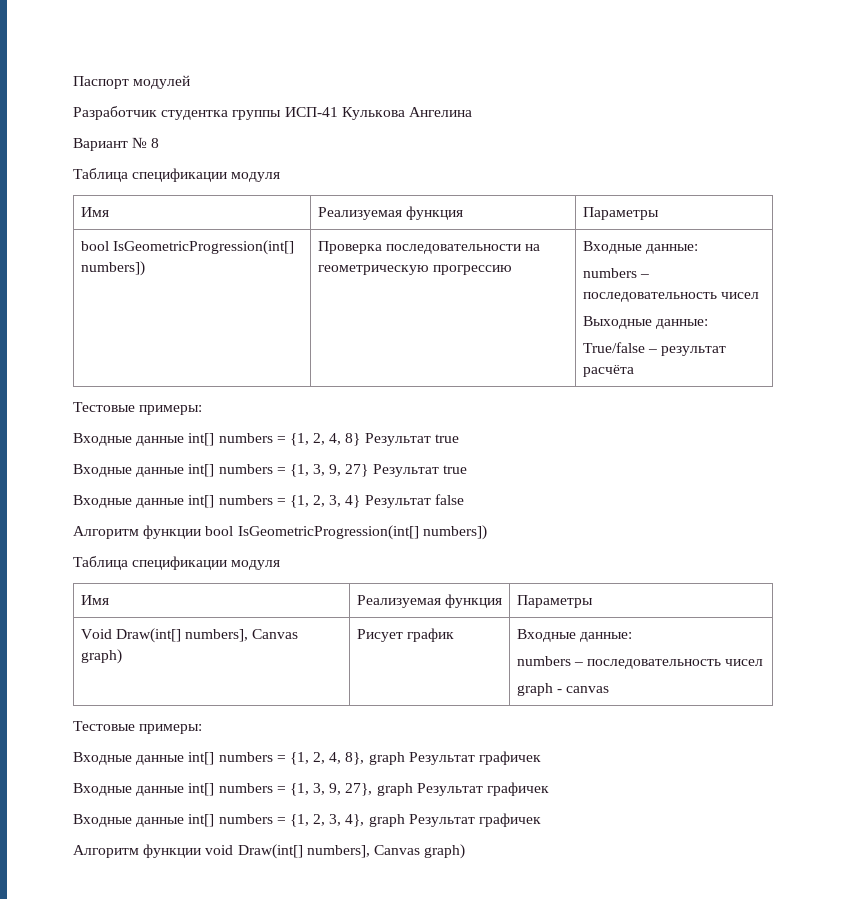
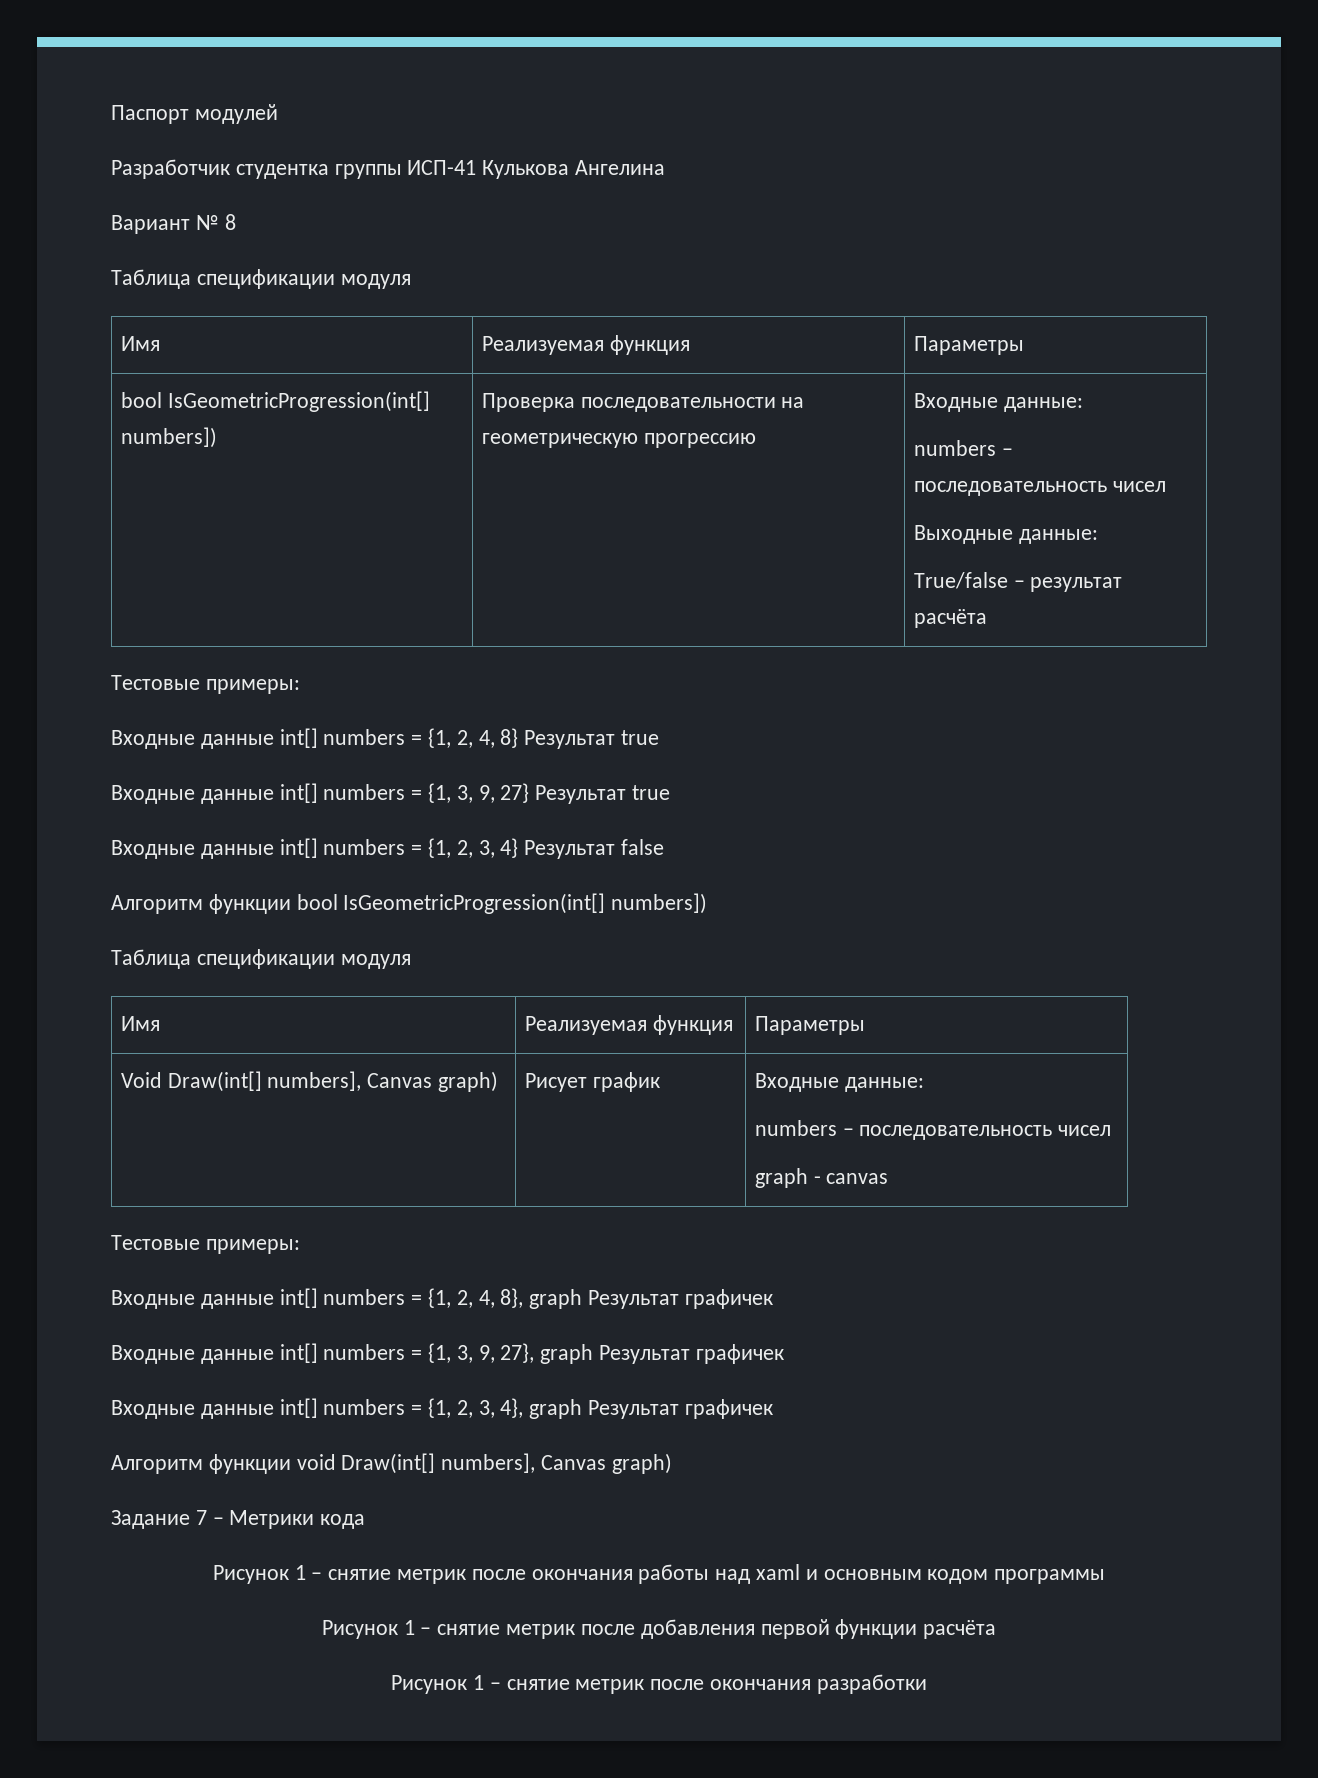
(466, 851) none -> [111,1510,366,1529] [212,1564,1106,1584] [321,1619,997,1639] [391,1674,927,1694] // Задание 7 – Метрики кода // Рисунок 1 – снятие метрик после окончания работы над xaml и основным кодом программы // Рисунок 1 – снятие метрик после добавления первой функции расчёта // Рисунок 1 – снятие метрик после окончания разработки

